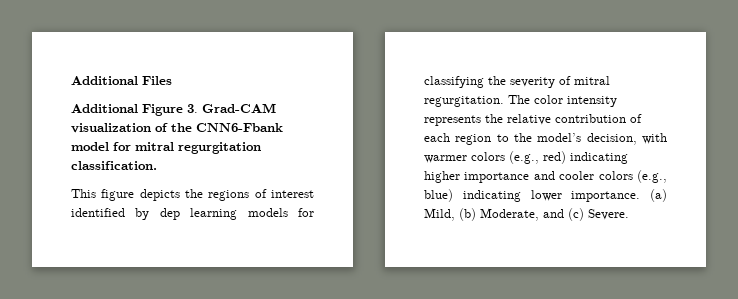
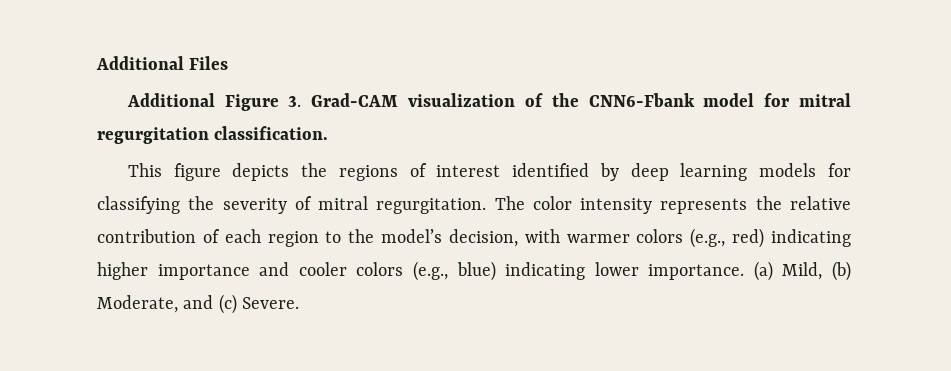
[159,208,180,220] dep -> [630,163,669,181] deep

